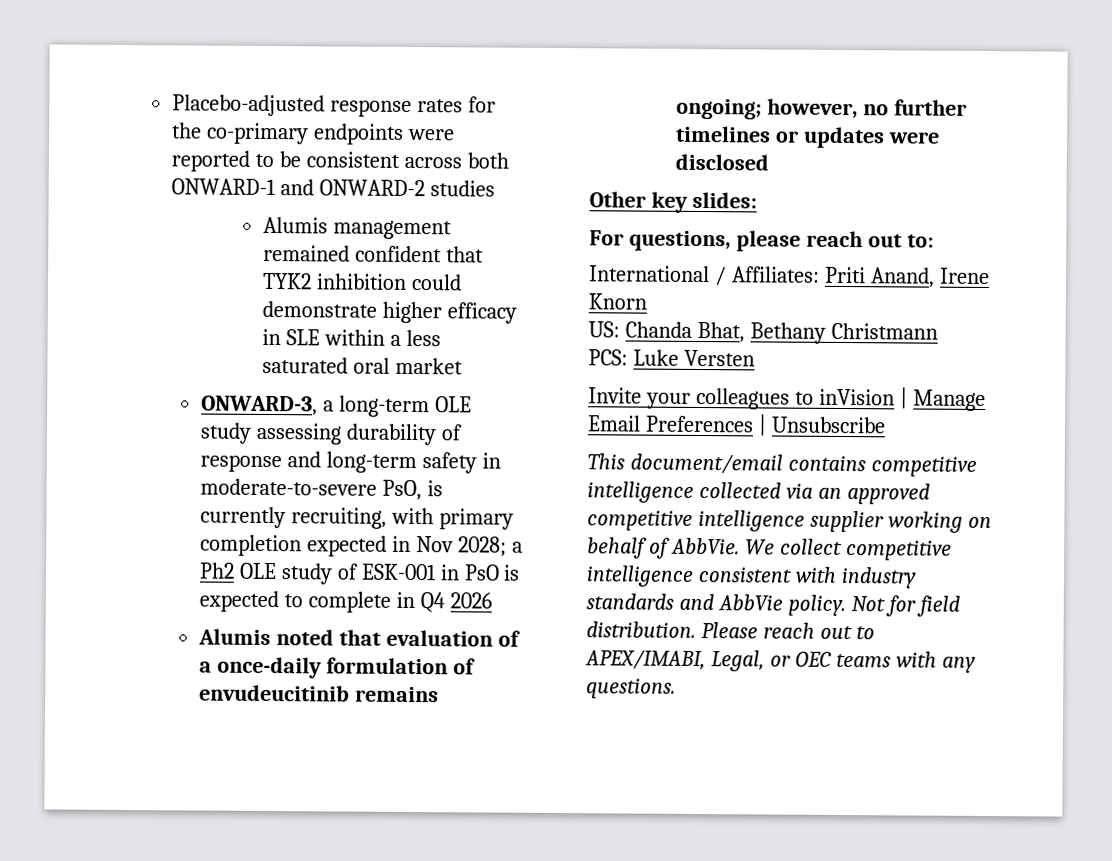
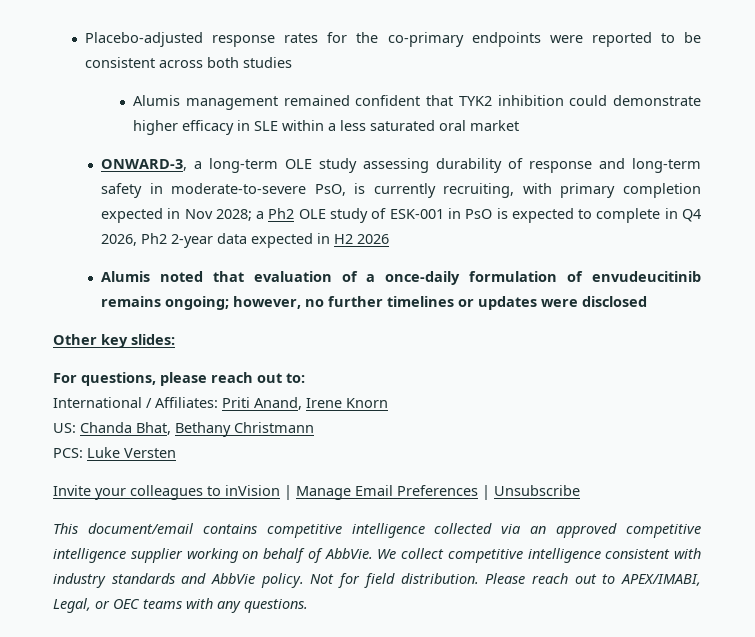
[171,178,425,197] ONWARD-1 and ONWARD-2 -> (239, 62) none
(445, 602) none -> [101,233,354,248] 2026, Ph2 2-year data expected in H2

